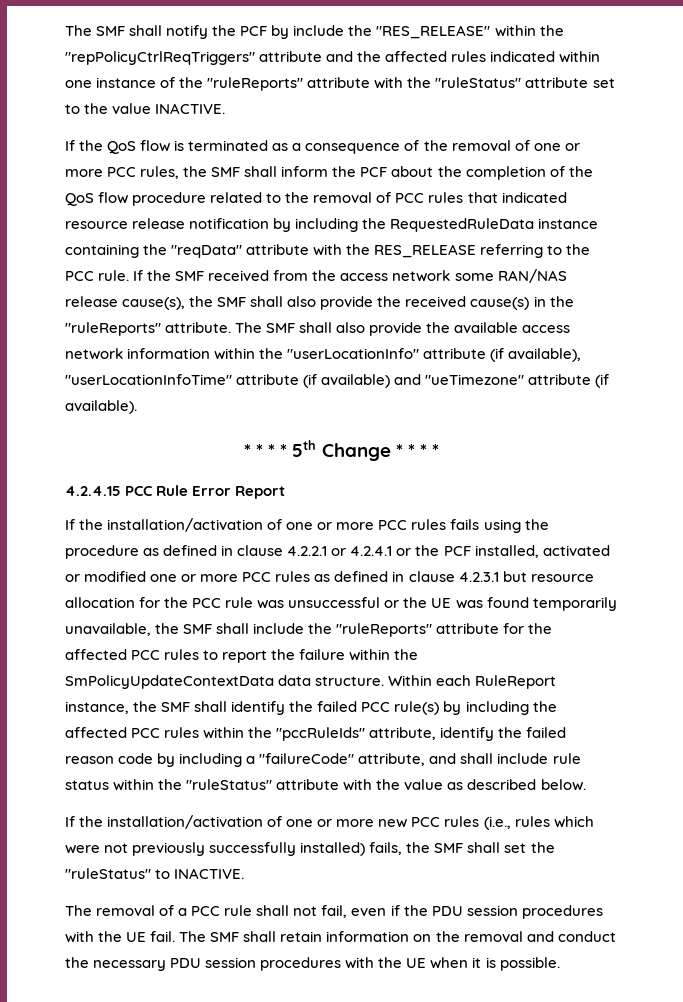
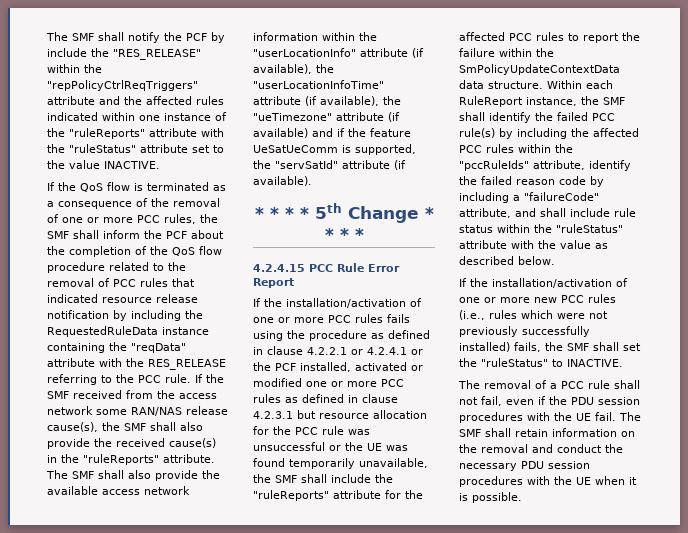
(582, 355) none -> [316,64,334,73] the
[321,374,525,388] available) and "ueTimezone" -> [320,96,401,106] [253,112,400,122] [253,128,411,138] [253,144,416,155] [253,160,338,169] available), the "ueTimezone" attribute (if available) and if the feature UeSatUeComm is supported, the "servSatId"

